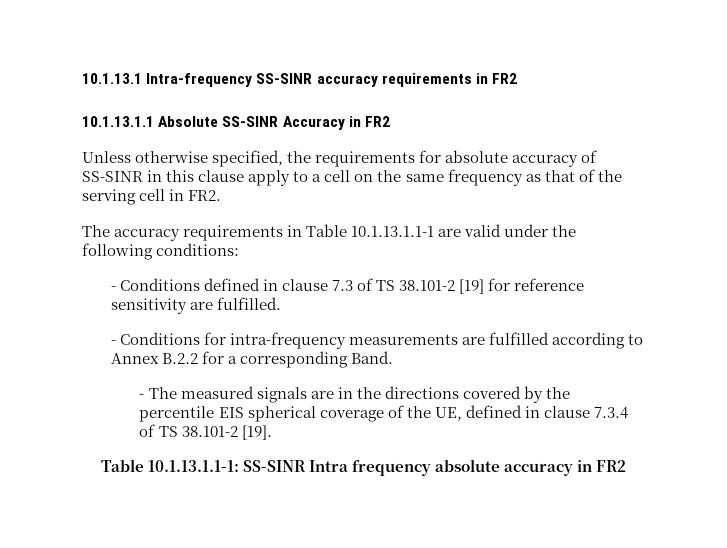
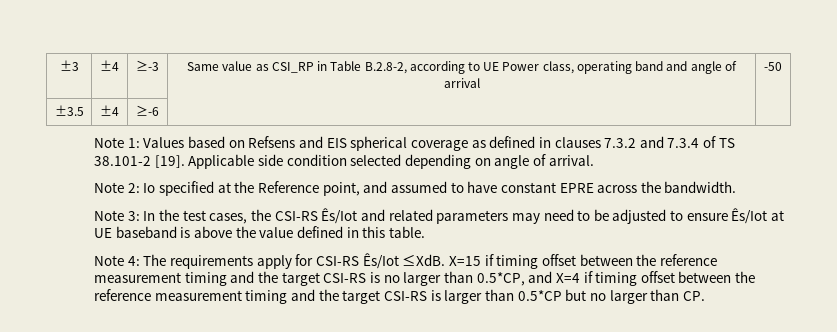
[82,73,518,87] [82,116,390,130] [82,150,598,167] [82,169,622,186] [82,189,222,205] [82,224,577,241] [82,243,240,260] [110,278,585,294] [110,297,281,314] [110,332,644,349] [110,351,393,368] [139,386,570,403] [139,405,590,422] 10.1.13.1 Intra-frequency SS-SINR accuracy requirements in FR2 // 10.1.13.1.1 Absolute SS-SINR Accuracy in FR2 // Unless otherwise specified, the requirements for absolute accuracy of SS-SINR in this clause apply to a cell on the same frequency as that of the serving cell in FR2. // The accuracy requirements in Table 10.1.13.1.1-1 are valid under the following conditions: // - Conditions defined in clause 7.3 of TS 38.101-2 [19] for reference sensitivity are fulfilled. // - Conditions for intra-frequency measurements are fulfilled according to Annex B.2.2 for a corresponding Band. // - The measured signals are in the directions covered by the percentile EIS spherical coverage of the UE, defined in clause -> [59,60,79,71] [100,60,119,71] [136,60,159,71] [187,61,737,74] [443,78,480,88] [764,62,782,71] [54,105,84,116] [100,105,119,116] [136,105,159,116] [94,136,664,151] ±3 | ±4 | ≥-3 | Same value as CSI_RP in Table B.2.8-2, according to UE Power class, operating band and angle of arrival | -50 // ±3.5 | ±4 | ≥-6 | | // Note 1: Values based on Refsens and EIS spherical coverage as defined in clauses 7.3.2 and
[100,459,627,476] // Table 10.1.13.1.1-1: SS-SINR Intra frequency absolute accuracy in FR2 -> [188,154,594,169] [94,181,737,196] [94,208,785,224] [94,226,425,238] [94,253,717,269] [94,271,756,286] [94,289,705,304] Applicable side condition selected depending on angle of arrival. // Note 2: Io specified at the Reference point, and assumed to have constant EPRE across the bandwidth. // Note 3: In the test cases, the CSI-RS Ês/Iot and related parameters may need to be adjusted to ensure Ês/Iot at UE baseband is above the value defined in this table. // Note 4: The requirements apply for CSI-RS Ês/Iot ≤XdB. X=15 if timing offset between the reference measurement timing and the target CSI-RS is no larger than 0.5*CP, and X=4 if timing offset between the reference measurement timing and the target CSI-RS is larger than 0.5*CP but no larger than CP.

